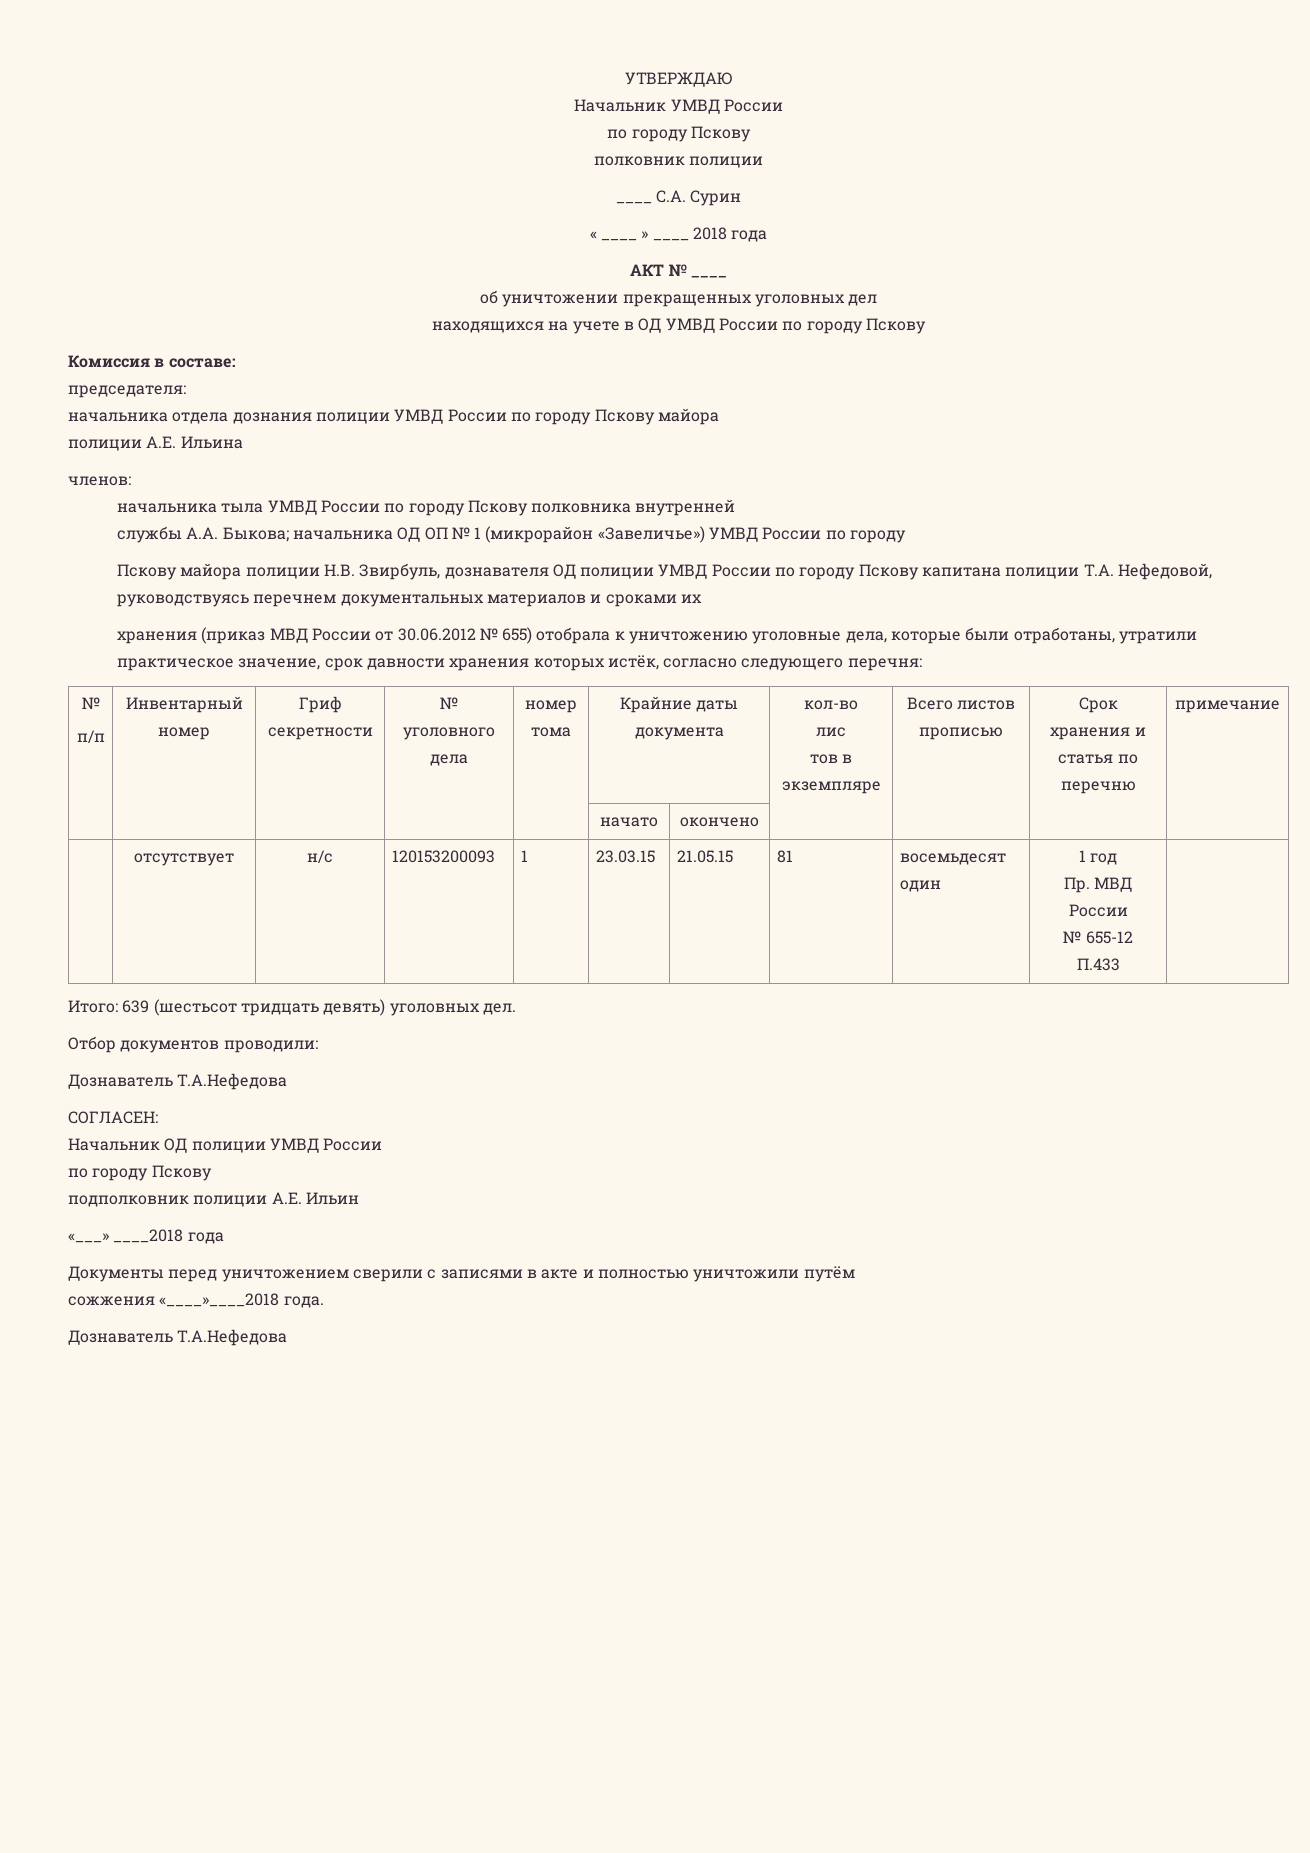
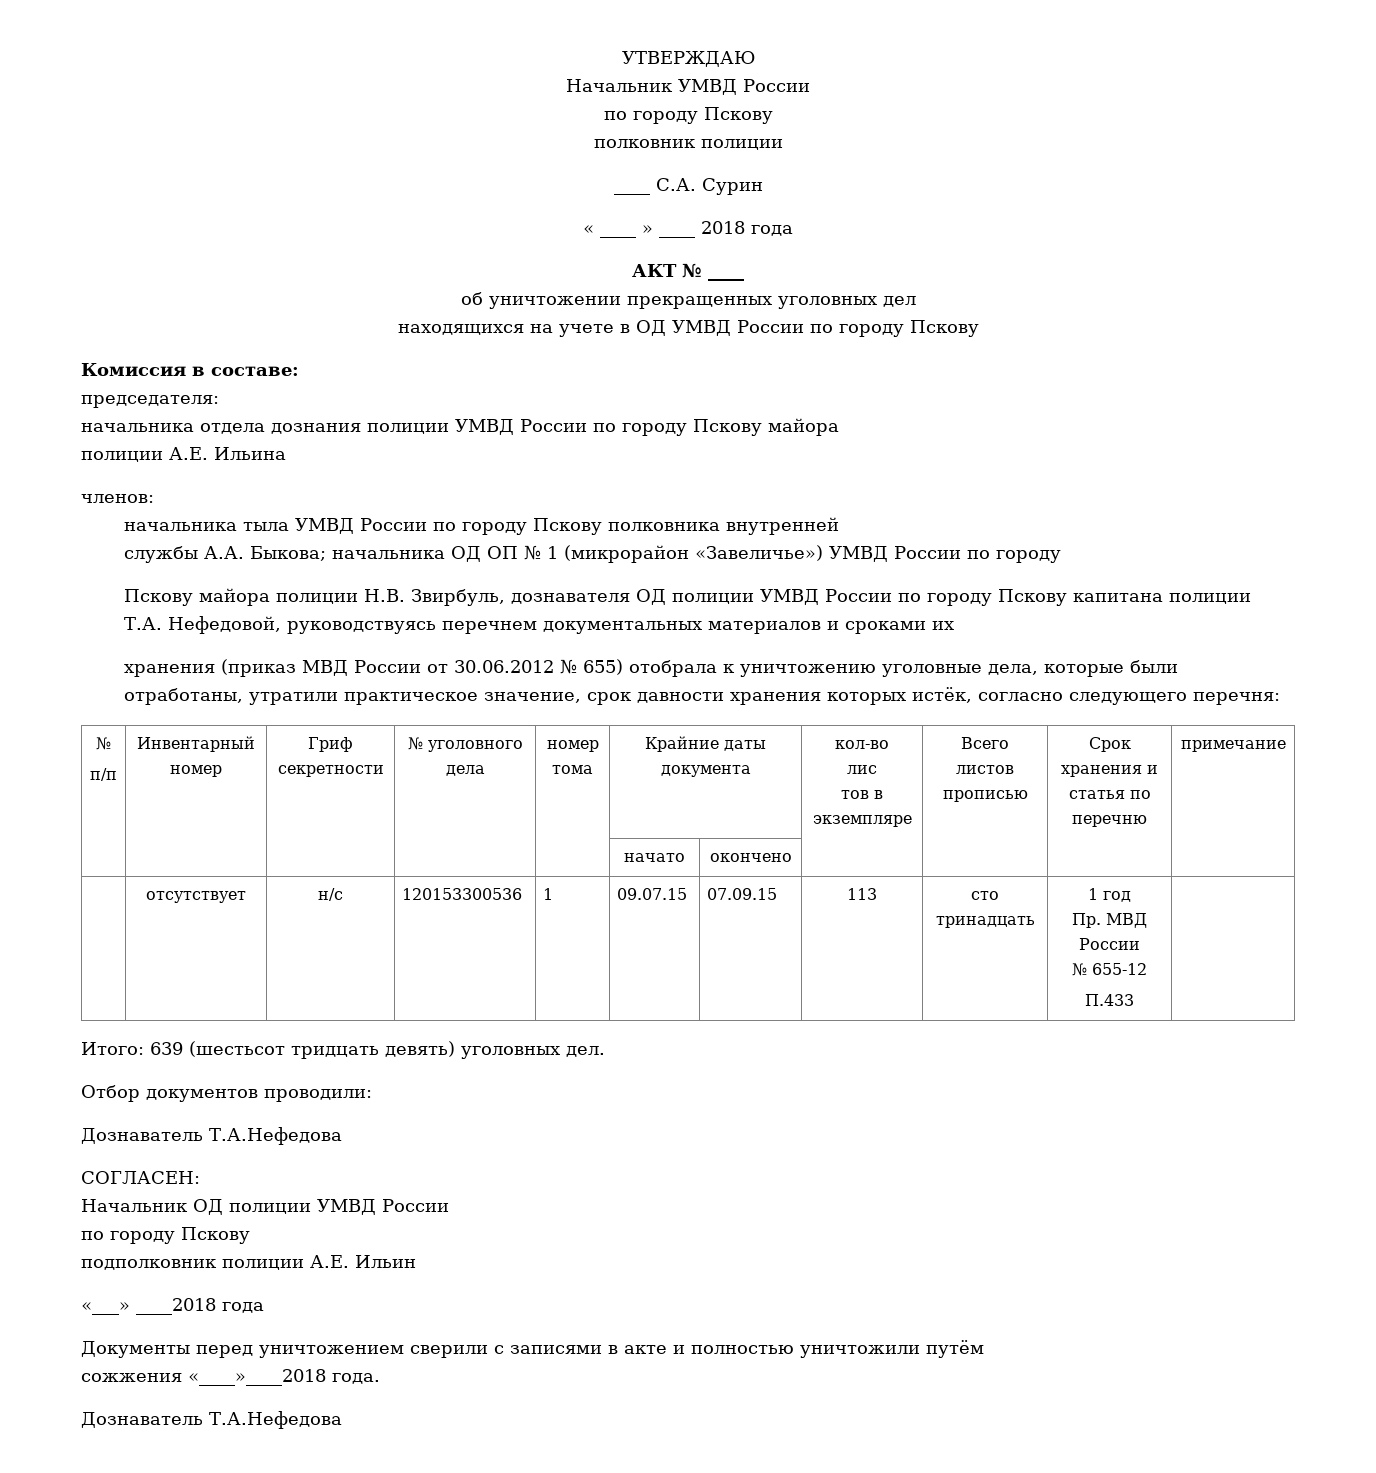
[391,850,495,863] [520,850,528,862] [595,850,655,863] [676,850,733,863] [776,850,793,863] [899,853,1006,865] [899,880,941,892] 120153200093 | 1 | 23.03.15 | 21.05.15 | 81 | восемьдесят один -> [402,888,523,900] [543,888,554,900] [617,888,688,900] [707,888,778,900] [847,888,877,900] [971,891,999,900] [935,916,1035,928] 120153300536 | 1 | 09.07.15 | 07.09.15 | 113 | сто тринадцать

